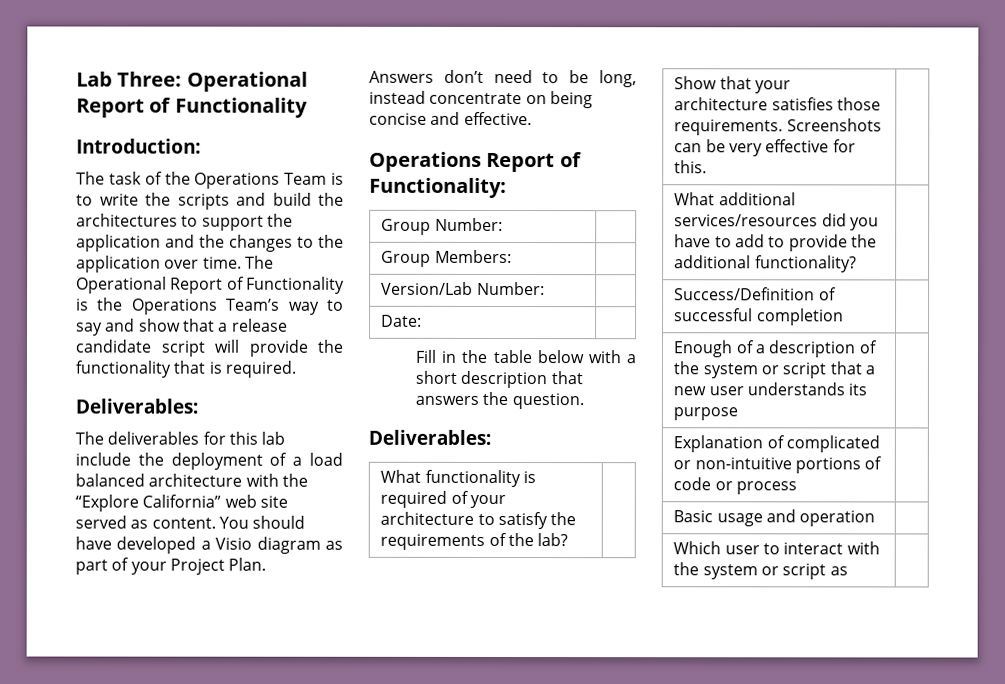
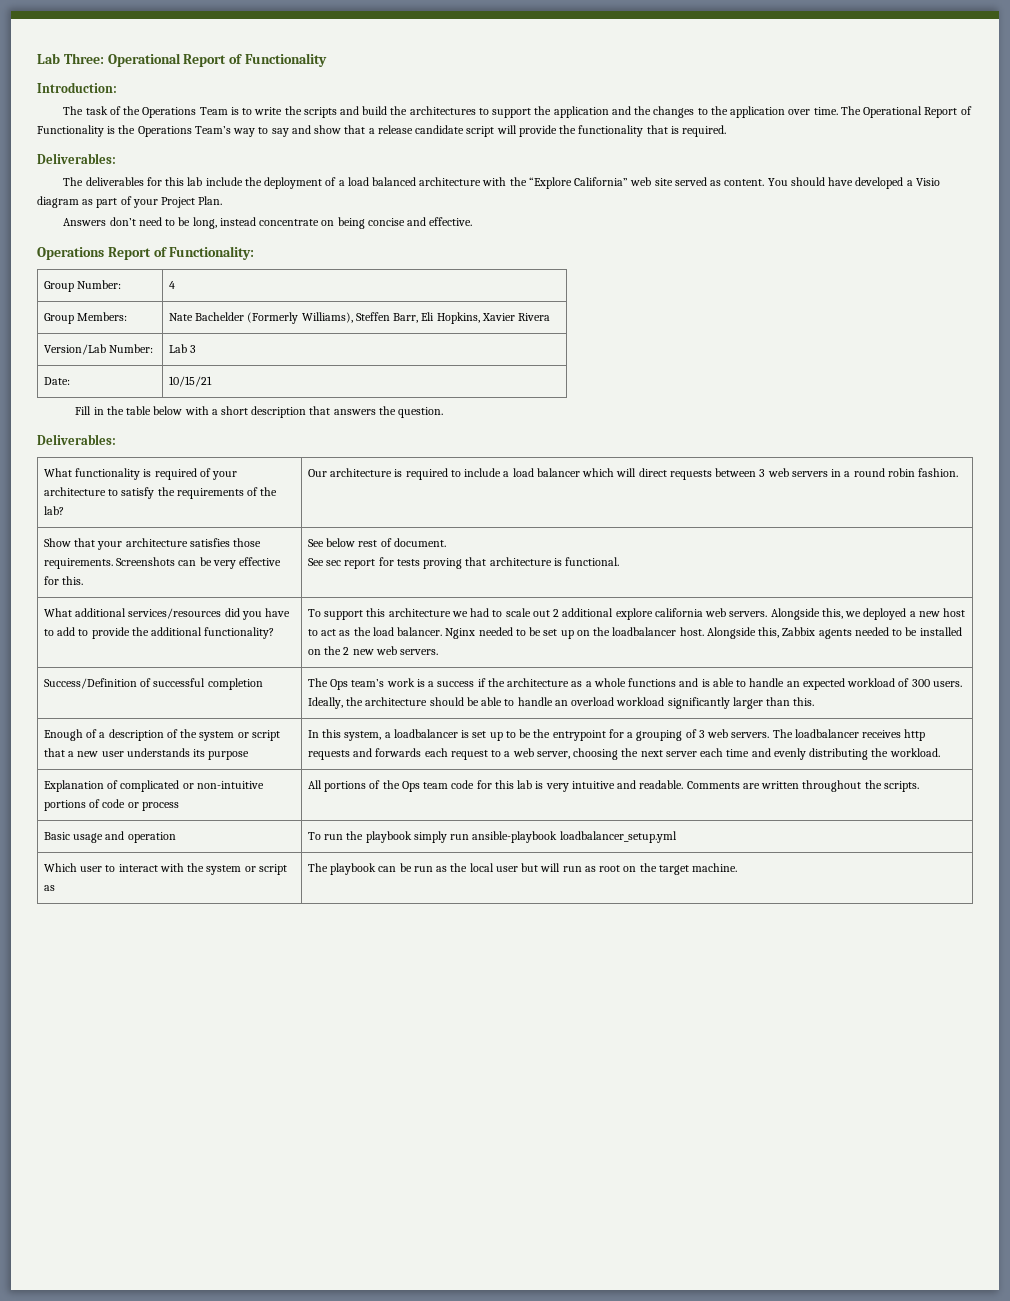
(503, 224) none -> [168,281,175,289] 4
(512, 256) none -> [168,312,551,324] Nate Bachelder (Formerly Williams), Steffen Barr, Eli Hopkins, Xavier Rivera
(545, 288) none -> [168,344,197,353] Lab 3
(423, 320) none -> [168,376,212,387] 10/15/21
(569, 540) none -> [307,468,959,480] Our architecture is required to include a load balancer which will direct requests between 3 web servers in a round robin fashion.
(708, 167) none -> [307,538,446,547] [307,557,620,569] See below rest of document. // See sec report for tests proving that architecture is functional.
[674,287,837,301] [674,308,844,326] // Success/Definition of successful completion | -> [307,608,966,620] [307,627,962,639] [307,646,439,655] [43,678,263,690] [307,678,962,690] [307,697,815,709] To support this architecture we had to scale out 2 additional explore california web servers. Alongside this, we deployed a new host to act as the load balancer. Nginx needed to be set up on the loadbalancer host. Alongside this, Zabbix agents needed to be installed on the 2 new web servers. // Success/Definition of successful completion | The Ops team’s work is a success if the architecture as a whole functions and is able to handle an expected workload of 300 users. Ideally, the architecture should be able to handle an overload workload significantly larger than this.
(739, 414) none -> [307,729,926,741] [307,748,940,760] In this system, a loadbalancer is set up to be the entrypoint for a grouping of 3 web servers. The loadbalancer receives http requests and forwards each request to a web server, choosing the next server each time and evenly distributing the workload.
[673,509,876,527] // Basic usage and operation | -> [307,780,919,792] [43,831,176,843] [307,831,677,843] All portions of the Ops team code for this lab is very intuitive and readable. Comments are written throughout the scripts. // Basic usage and operation | To run the playbook simply run ansible-playbook loadbalancer_setup.yml
(848, 571) none -> [307,863,738,875] The playbook can be run as the local user but will run as root on the target machine.

